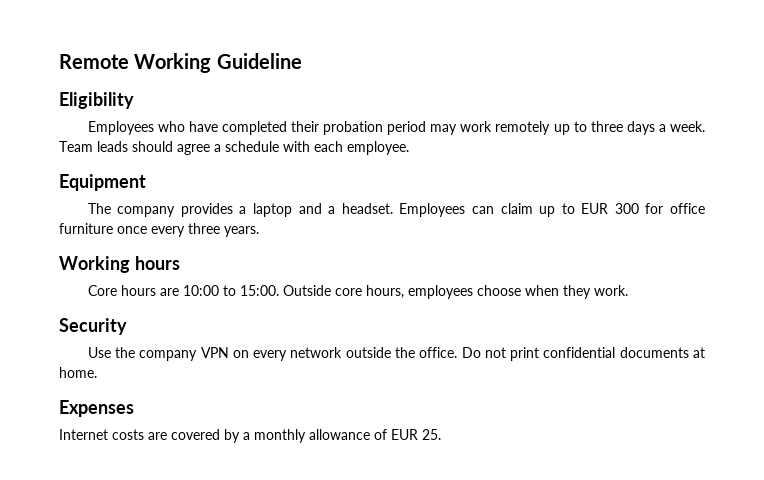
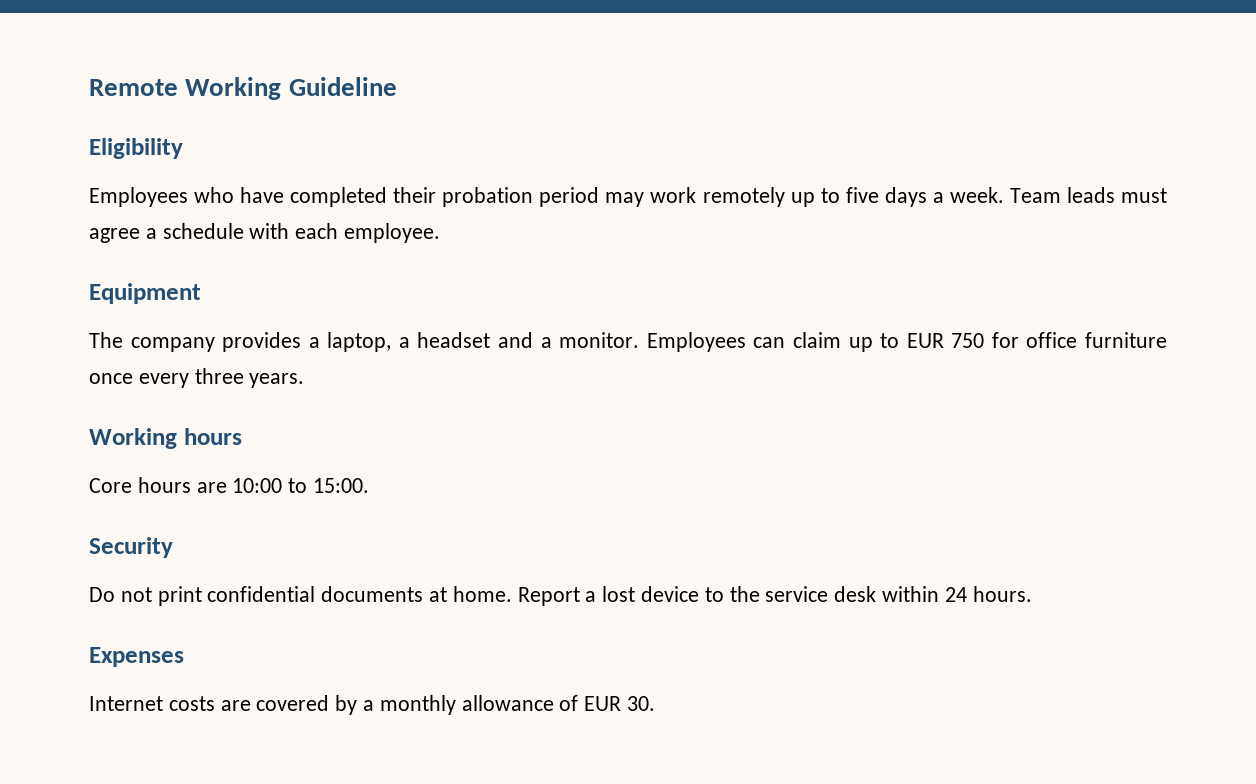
[590,121,623,132] three -> [845,187,879,203] five
[132,141,173,152] should -> [1121,188,1167,203] must
[252,203,292,217] laptop -> [327,332,491,352] laptop, a headset
[341,203,393,214] headset. -> [559,332,640,348] monitor.
[614,203,639,214] 300 -> [951,333,985,348] 750
[282,285,628,299] [59,318,127,335] [87,347,458,361] Outside core hours, employees choose when they work. // Security // Use the company VPN on every network outside the office. -> [89,537,173,558] // Security //
(97, 372) none -> [517,586,1032,606] Report a lost device to the service desk within 24 hours.
[422,429,441,440] 25. -> [627,696,656,711] 30.

